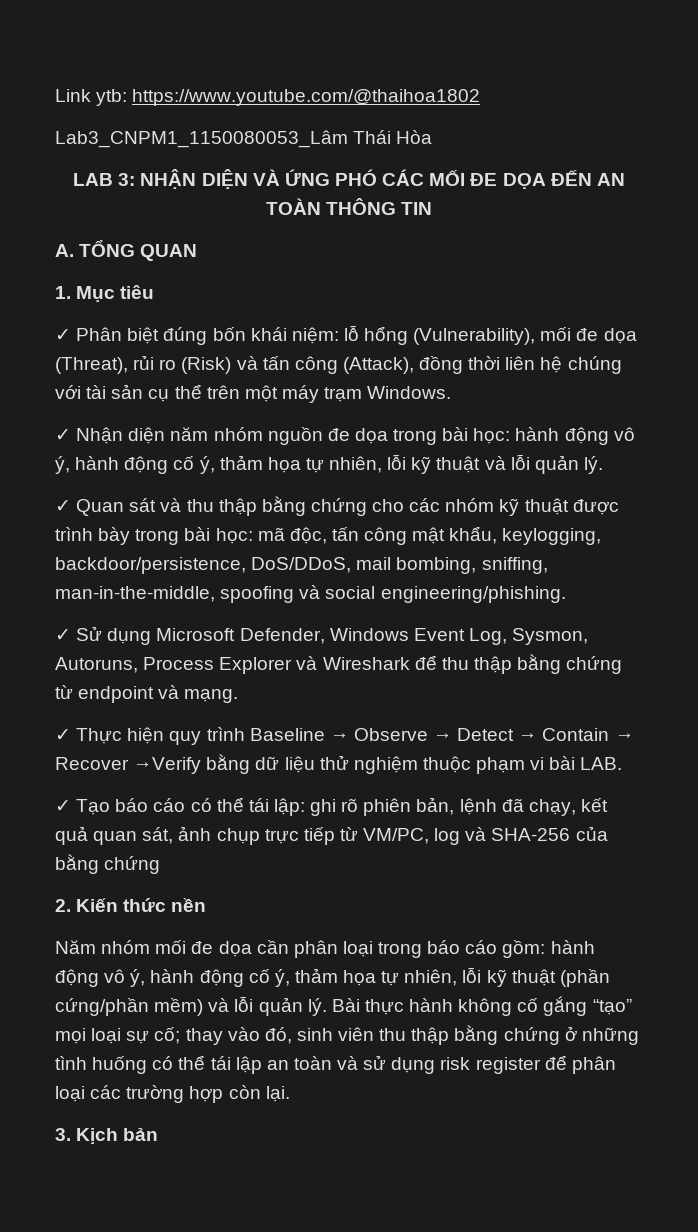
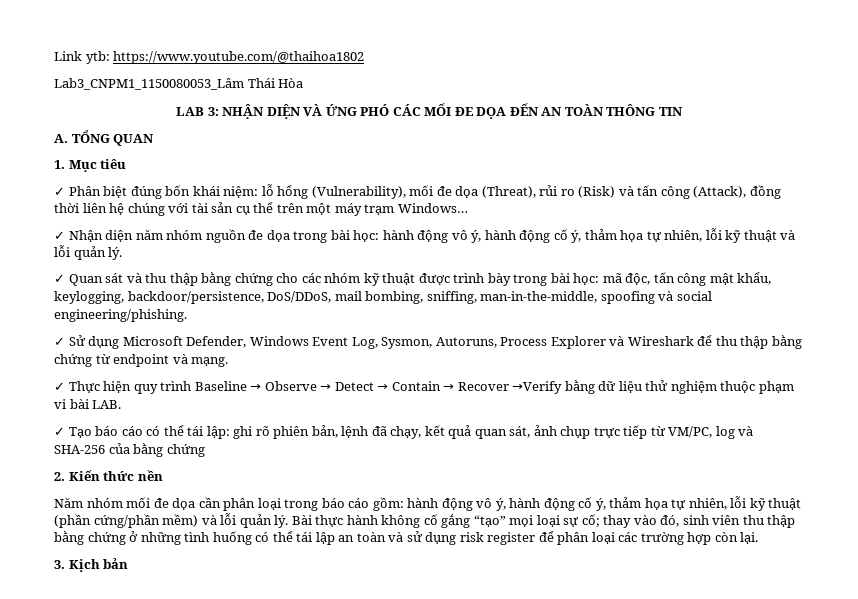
[367,386,452,399] Windows. -> [397,203,468,213] Windows…

